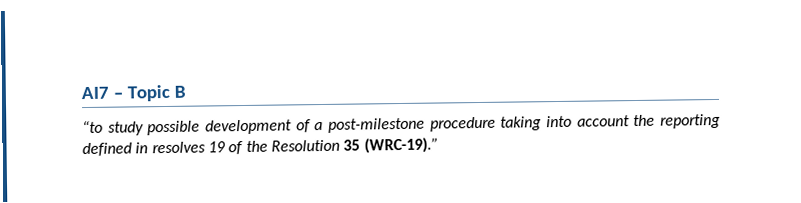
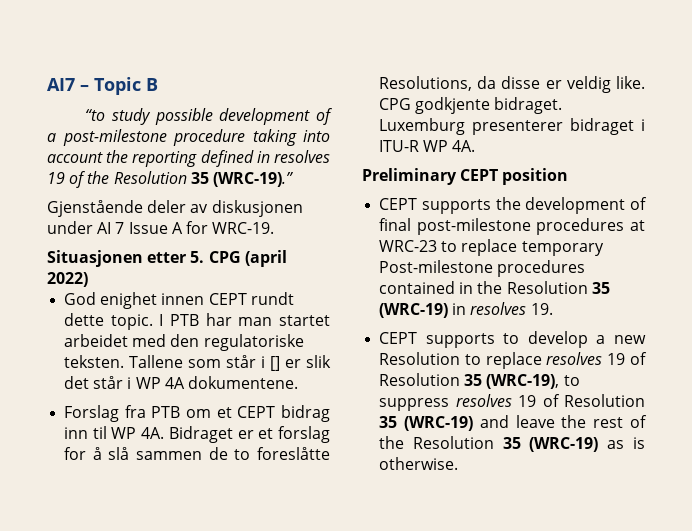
(439, 145) none -> [47,200,303,217] [47,221,275,234] [47,250,287,267] [47,272,88,287] [64,292,294,309] [64,313,330,330] [64,334,304,351] [64,355,331,371] [64,376,298,389] [64,405,330,422] [64,426,330,443] [64,447,330,460] [379,76,645,93] [379,97,563,114] [379,118,645,135] [379,140,476,152] [362,168,569,185] [379,197,647,214] [379,218,645,235] [379,239,604,256] [379,260,586,277] [379,281,610,294] [379,302,553,318] [379,331,646,348] [379,352,647,369] [379,373,580,389] [379,394,645,411] [379,415,647,431] [379,436,645,452] [379,457,459,470] // Gjenstående deler av diskusjonen under AI 7 Issue A for WRC-19. // Situasjonen etter 5. CPG (april 2022) // God enighet innen CEPT rundt dette topic. I PTB har man startet arbeidet med den regulatoriske teksten. Tallene som står i [] er slik det står i WP 4A dokumentene. // Forslag fra PTB om et CEPT bidrag inn til WP 4A. Bidraget er et forslag for å slå sammen de to foreslåtte Resolutions, da disse er veldig like. CPG godkjente bidraget. Luxemburg presenterer bidraget i ITU-R WP 4A. // Preliminary CEPT position // CEPT supports the development of final post-milestone procedures at WRC-23 to replace temporary Post-milestone procedures contained in the Resolution 35 (WRC-19) in resolves 19. // CEPT supports to develop a new Resolution to replace resolves 19 of Resolution 35 (WRC-19), to suppress resolves 19 of Resolution 35 (WRC-19) and leave the rest of the Resolution 35 (WRC-19) as is otherwise.

